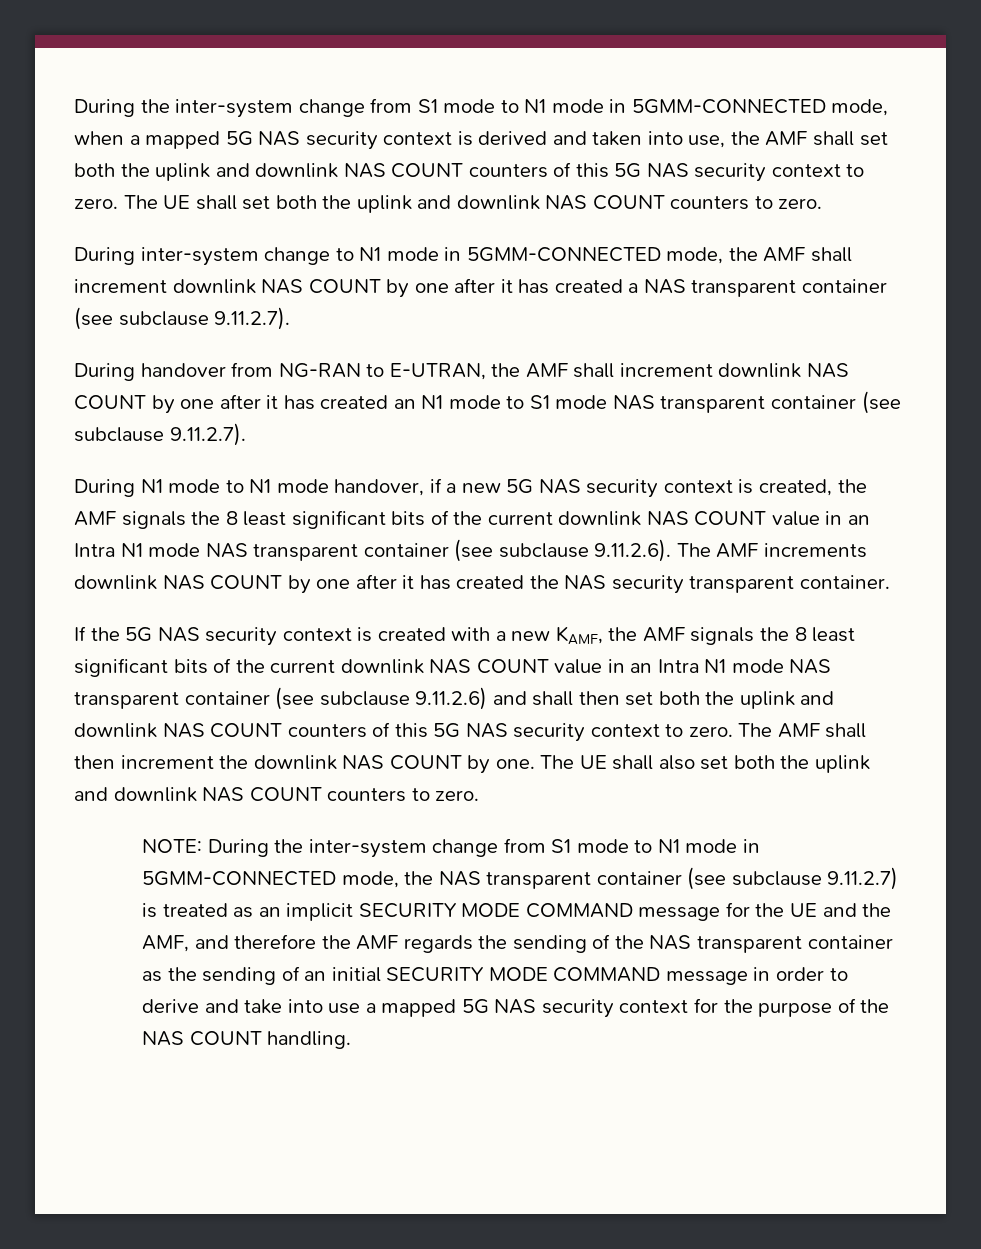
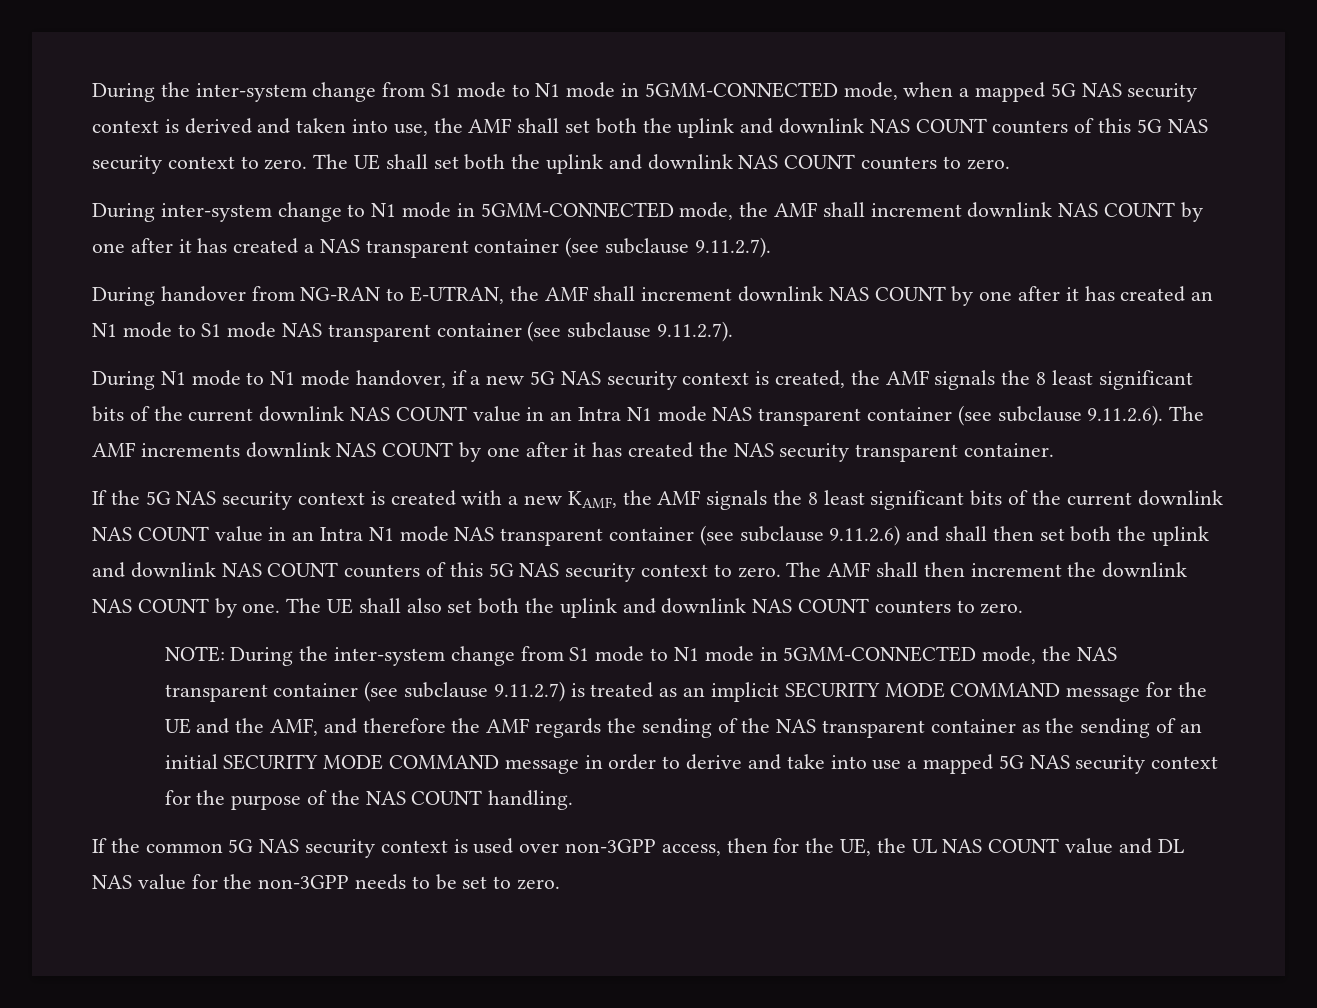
(352, 1040) none -> [92,838,1184,858] [92,874,561,890] // If the common 5G NAS security context is used over non-3GPP access, then for the UE, the UL NAS COUNT value and DL NAS value for the non-3GPP needs to be set to zero.

